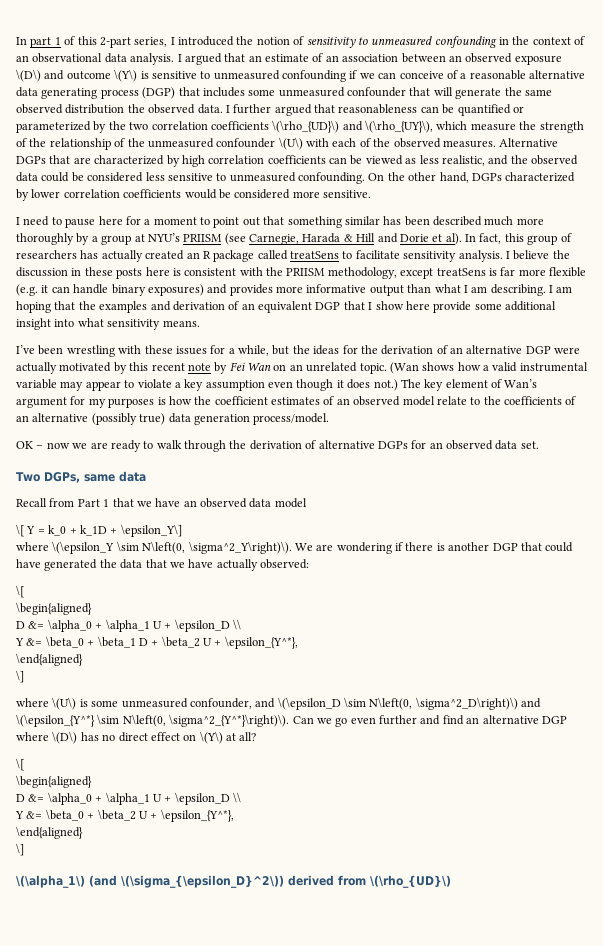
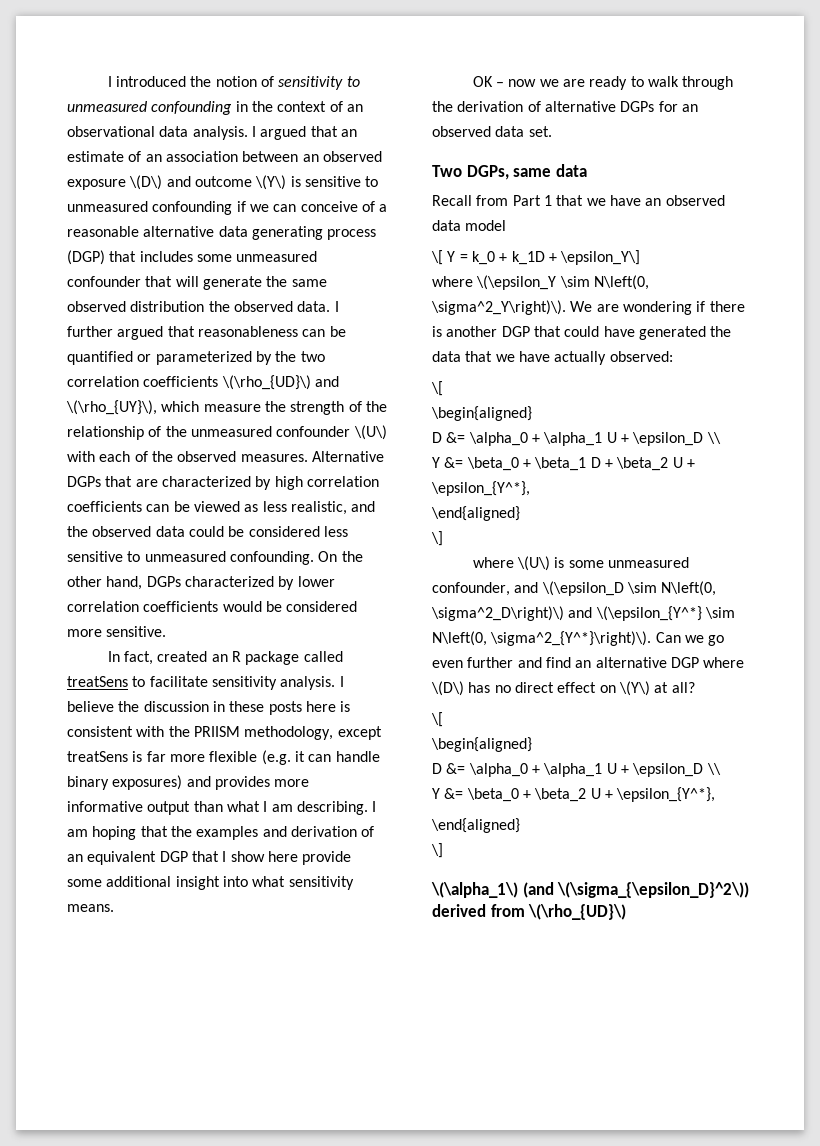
[16,36,168,48] In part 1 of this 2-part series, -> (107, 81) none
[16,216,544,228] [16,233,572,245] [16,250,143,262] I need to pause here for a moment to point out that something similar has been described much more thoroughly by a group at NYU’s PRIISM (see Carnegie, Harada & Hill and Dorie et al). In fact, this group of researchers has actually -> [107,651,153,665] In fact,
[16,345,581,357] [16,362,588,374] [16,379,538,391] [16,396,577,408] [16,413,330,425] // I’ve been wrestling with these issues for a while, but the ideas for the derivation of an alternative DGP were actually motivated by this recent note by Fei Wan on an unrelated topic. (Wan shows how a valid instrumental variable may appear to violate a key assumption even though it does not.) The key element of Wan’s argument for my purposes is how the coefficient estimates of an observed model relate to the coefficients of an alternative (possibly true) data generation process/model. -> (114, 908) none

